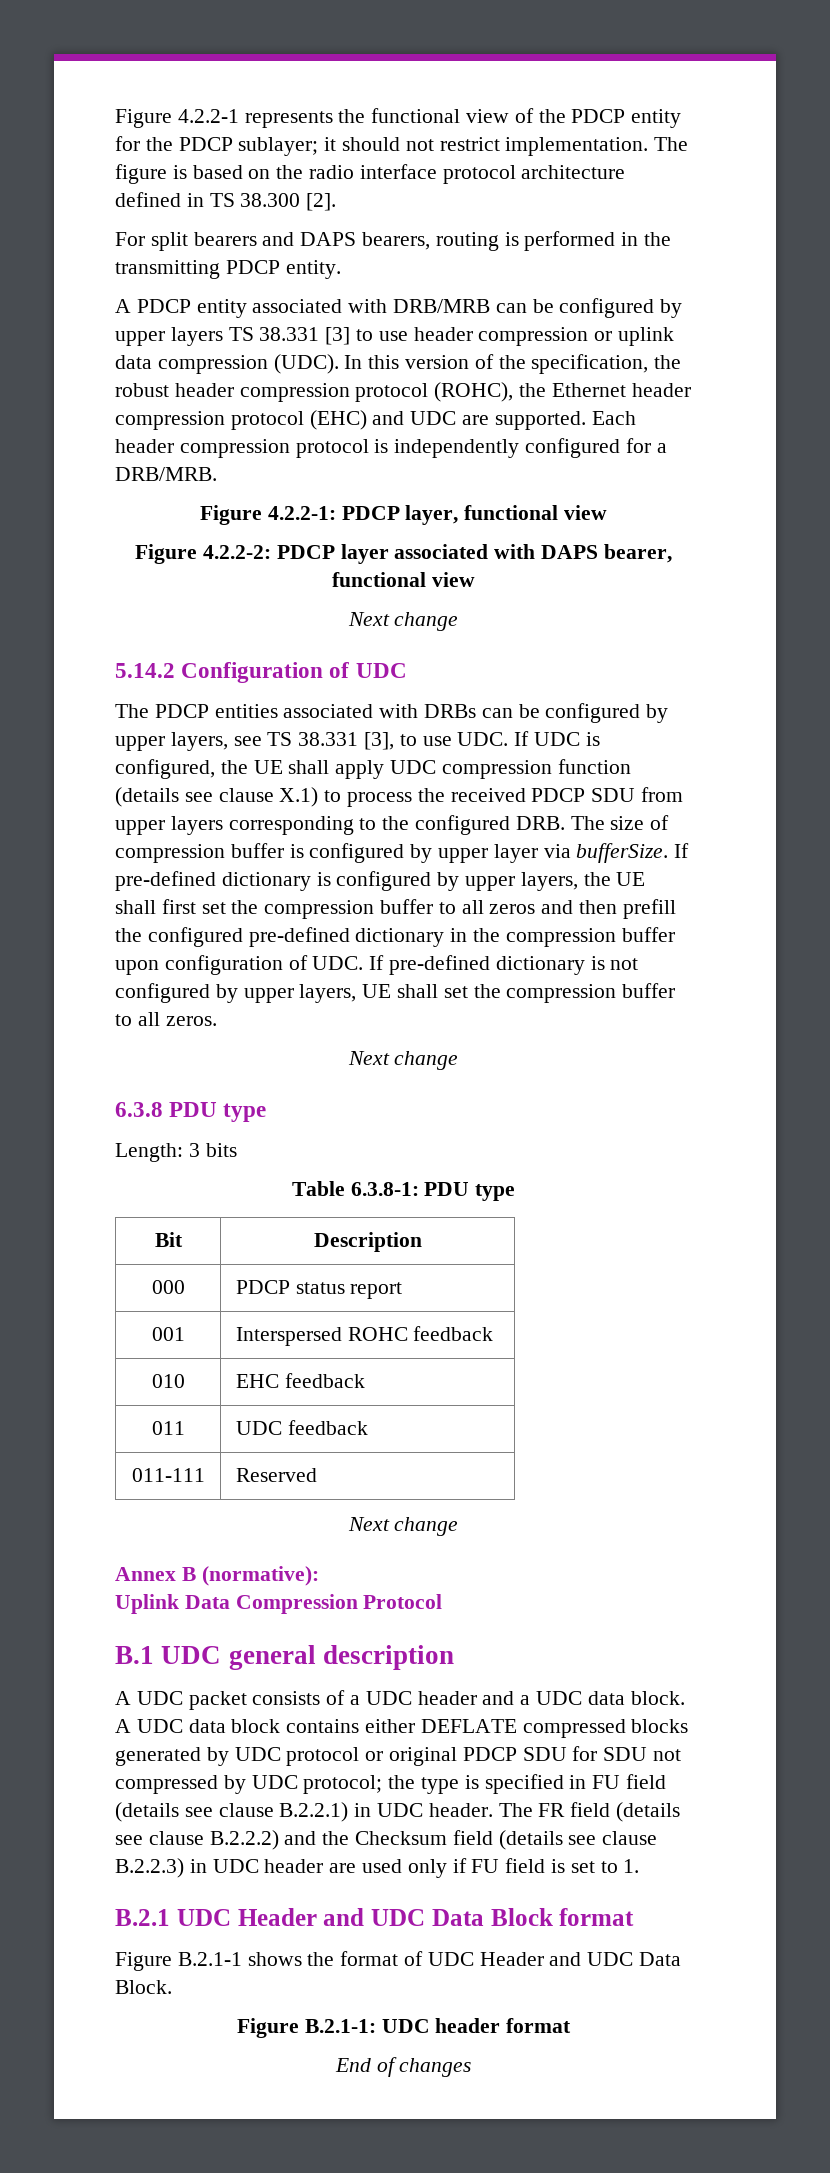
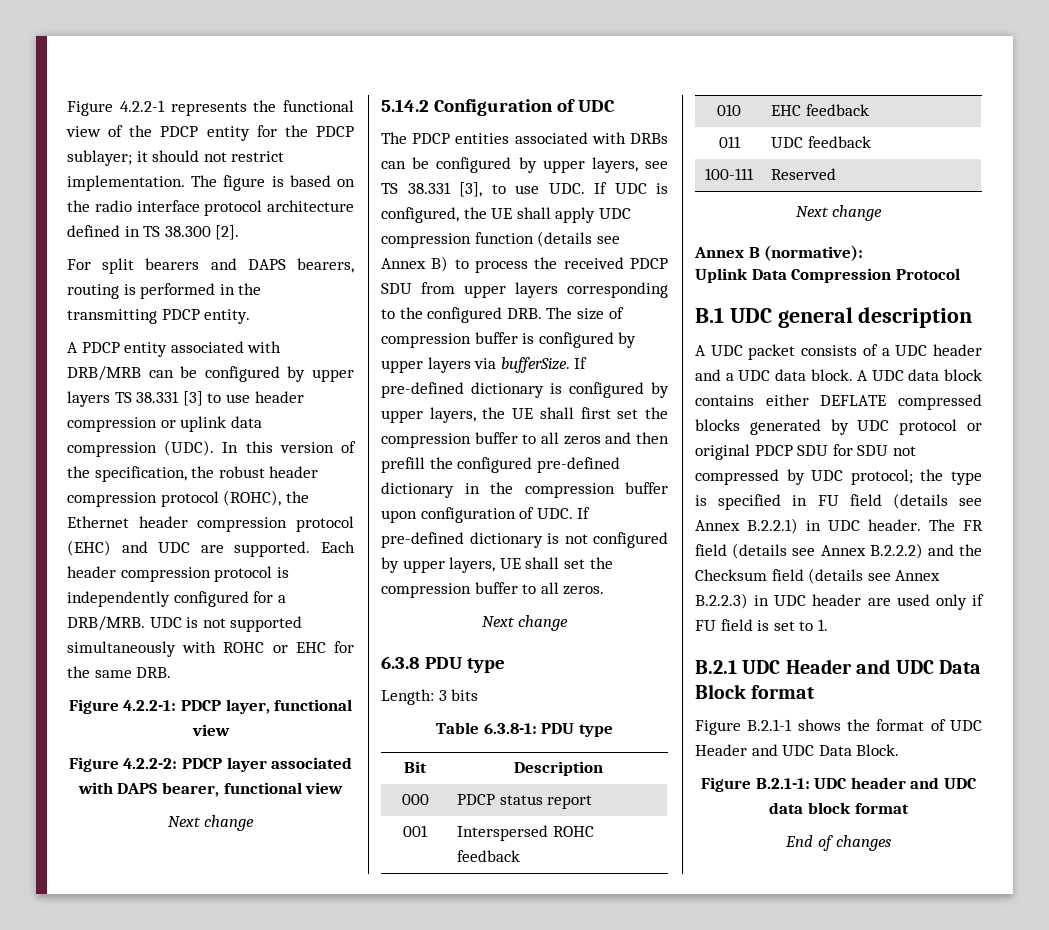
(217, 474) none -> [149,616,303,632] [67,641,354,657] [67,666,172,678] UDC is not supported simultaneously with ROHC or EHC for the same DRB.
[218,787,319,807] clause X.1) -> [381,256,449,272] Annex B)
[493,844,538,863] layer -> [427,357,471,373] layers
[131,1468,205,1482] 011-111 -> [705,168,754,180] 100-111
[218,1803,274,1817] clause -> [695,520,740,531] Annex
[148,1831,204,1845] clause -> [820,545,866,556] Annex
[602,1831,658,1845] clause -> [895,570,941,581] Annex
(501, 2025) none -> [910,777,977,789] [769,802,851,814] and UDC data block

